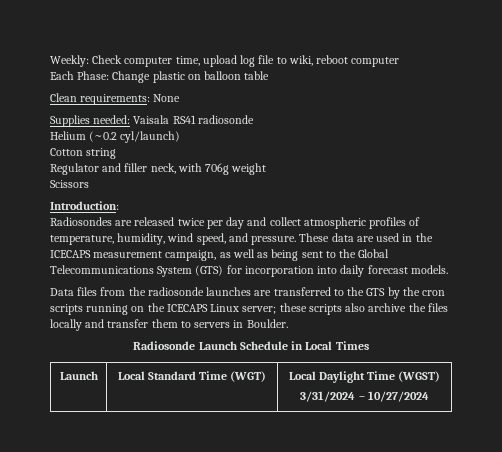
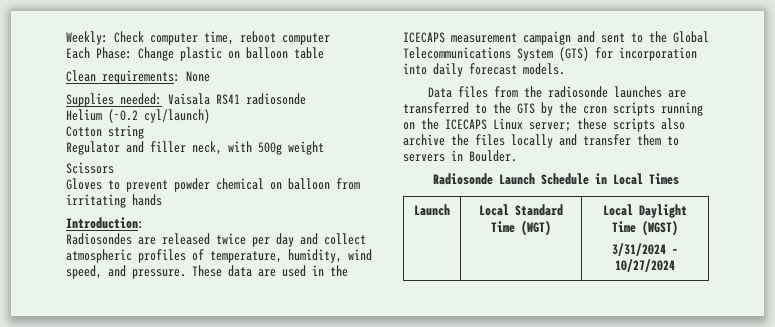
[202,55,313,67] upload log file to wiki, -> (234, 38) none
[205,163,230,175] 706g -> [258,142,282,155] 500g
(89, 184) none -> [66,178,360,192] [66,194,162,208] // Gloves to prevent powder chemical on balloon from irritating hands
[165,249,299,261] campaign, as well as being -> [523,31,595,45] campaign and

